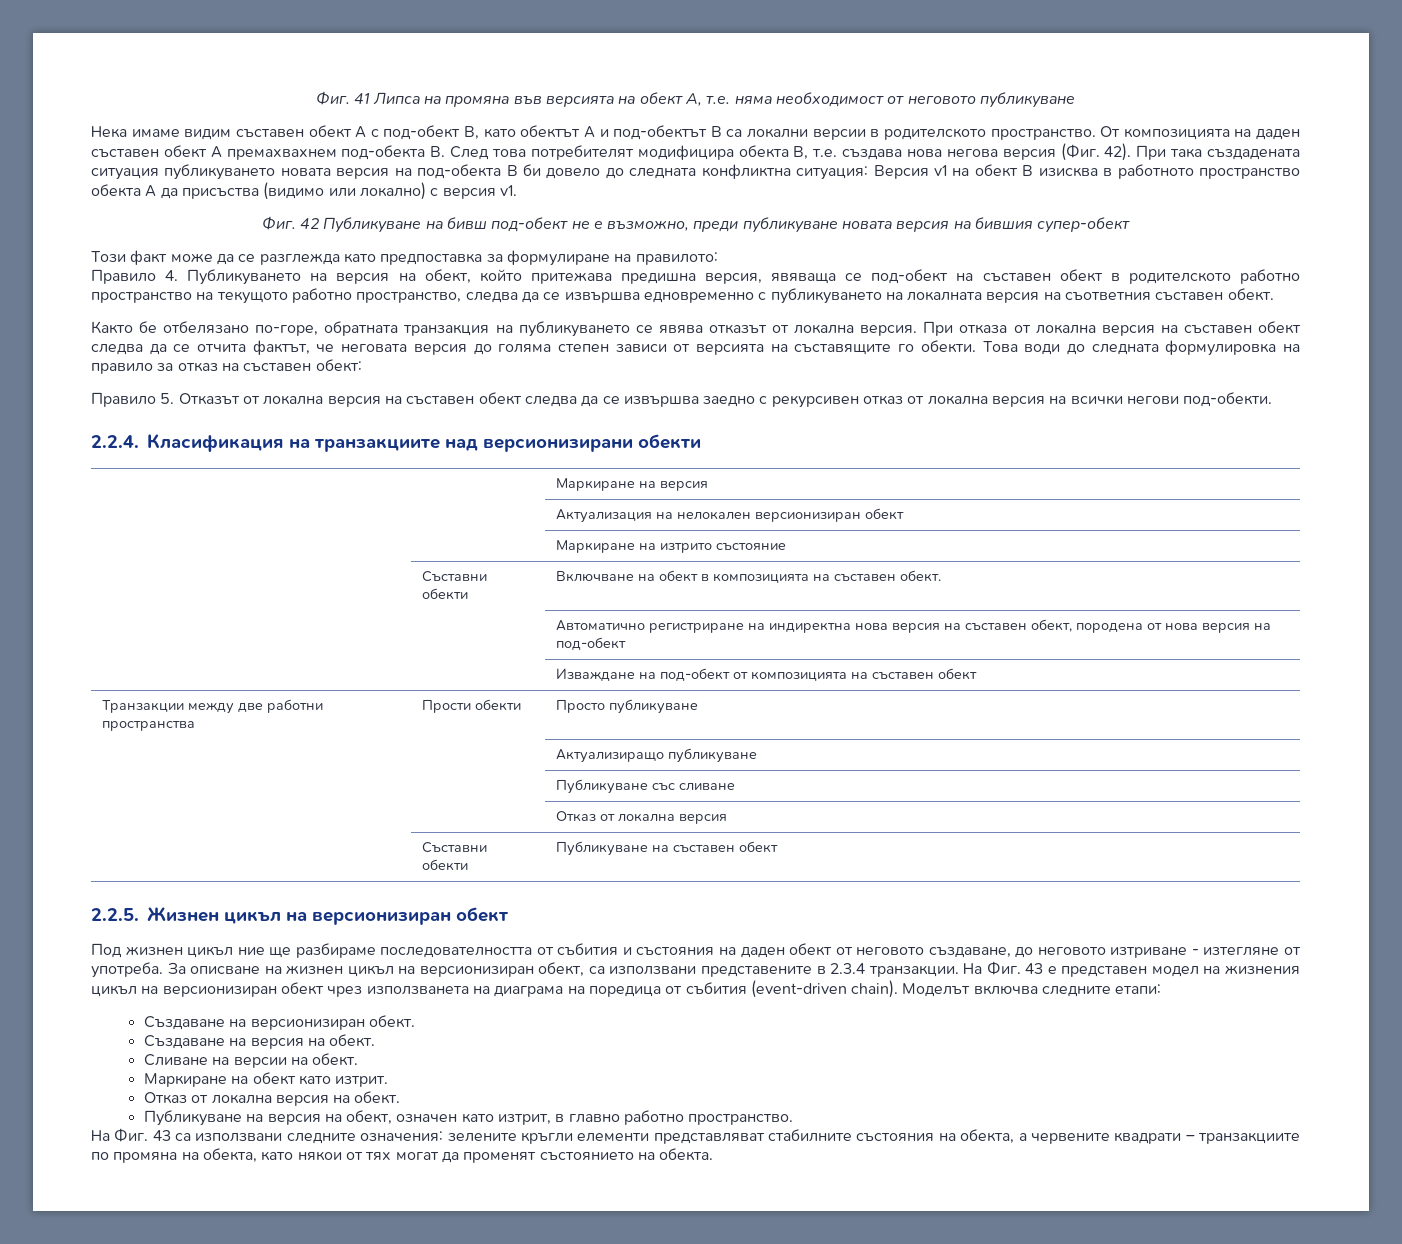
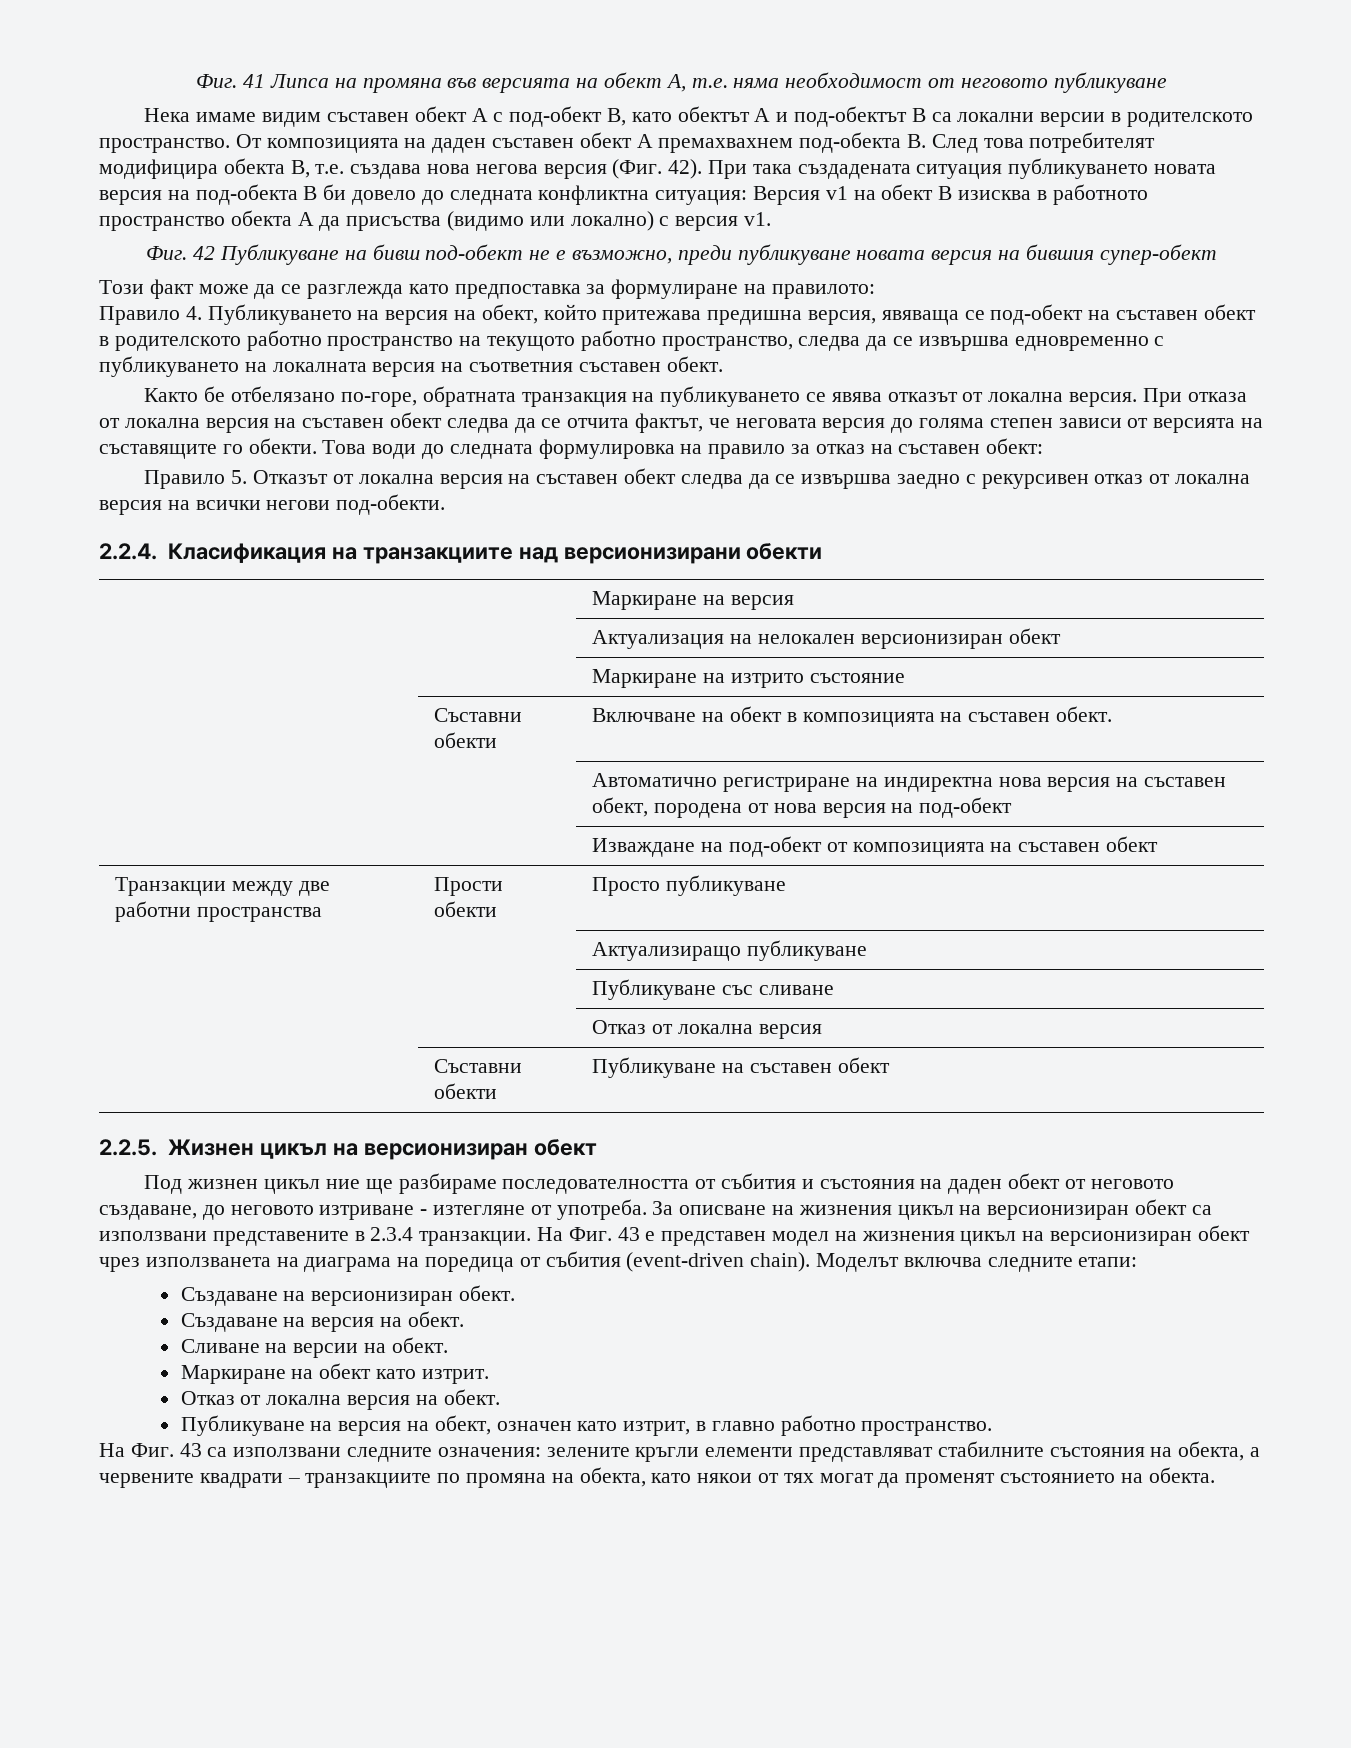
[286,962,585,977] жизнен цикъл на версионизиран обект, -> [798,1199,1188,1220] жизнения цикъл на версионизиран обект

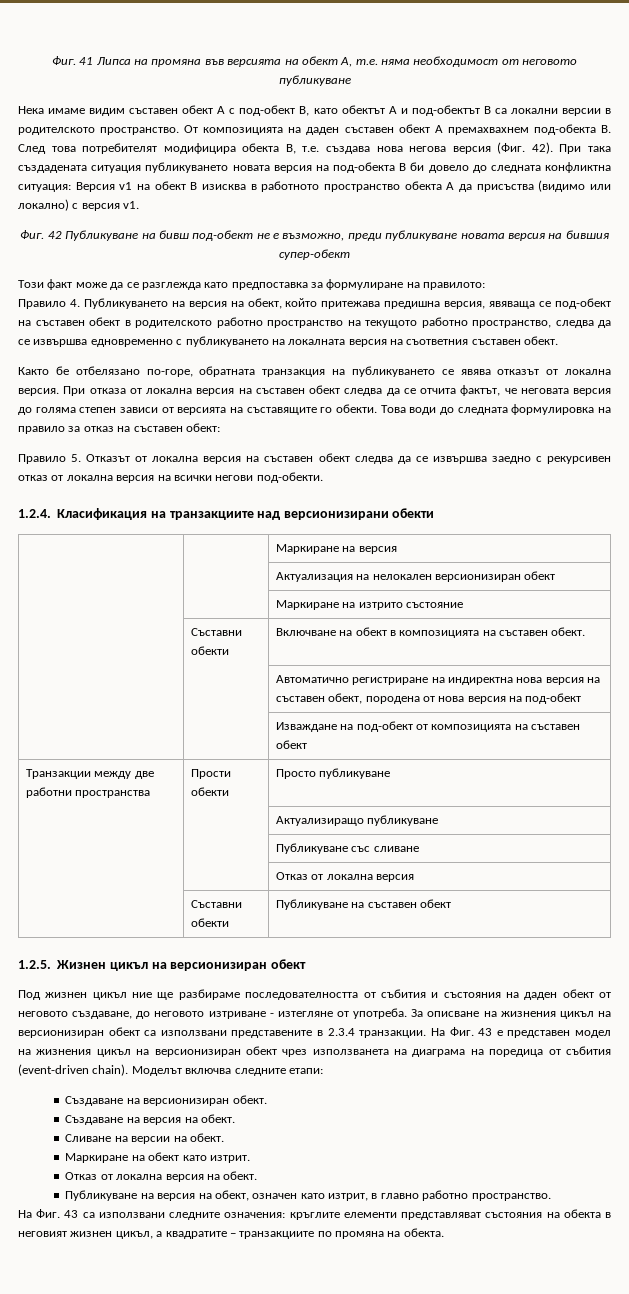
[99,543,157,560] 2.2.4. -> [18,509,51,518] 1.2.4.
[99,1139,157,1156] 2.2.5. -> [18,960,51,969] 1.2.5.
[546,1447,700,1462] зелените кръгли -> [289,1212,340,1220] кръглите
[937,1441,1261,1461] [99,1473,283,1488] стабилните състояния на обекта, а червените квадрати -> [485,1209,612,1218] [18,1231,227,1239] състояния на обекта в неговият жизнен цикъл, а квадратите
[579,1467,1143,1488] обекта, като някои от тях могат да променят състоянието на -> (401, 1234) none

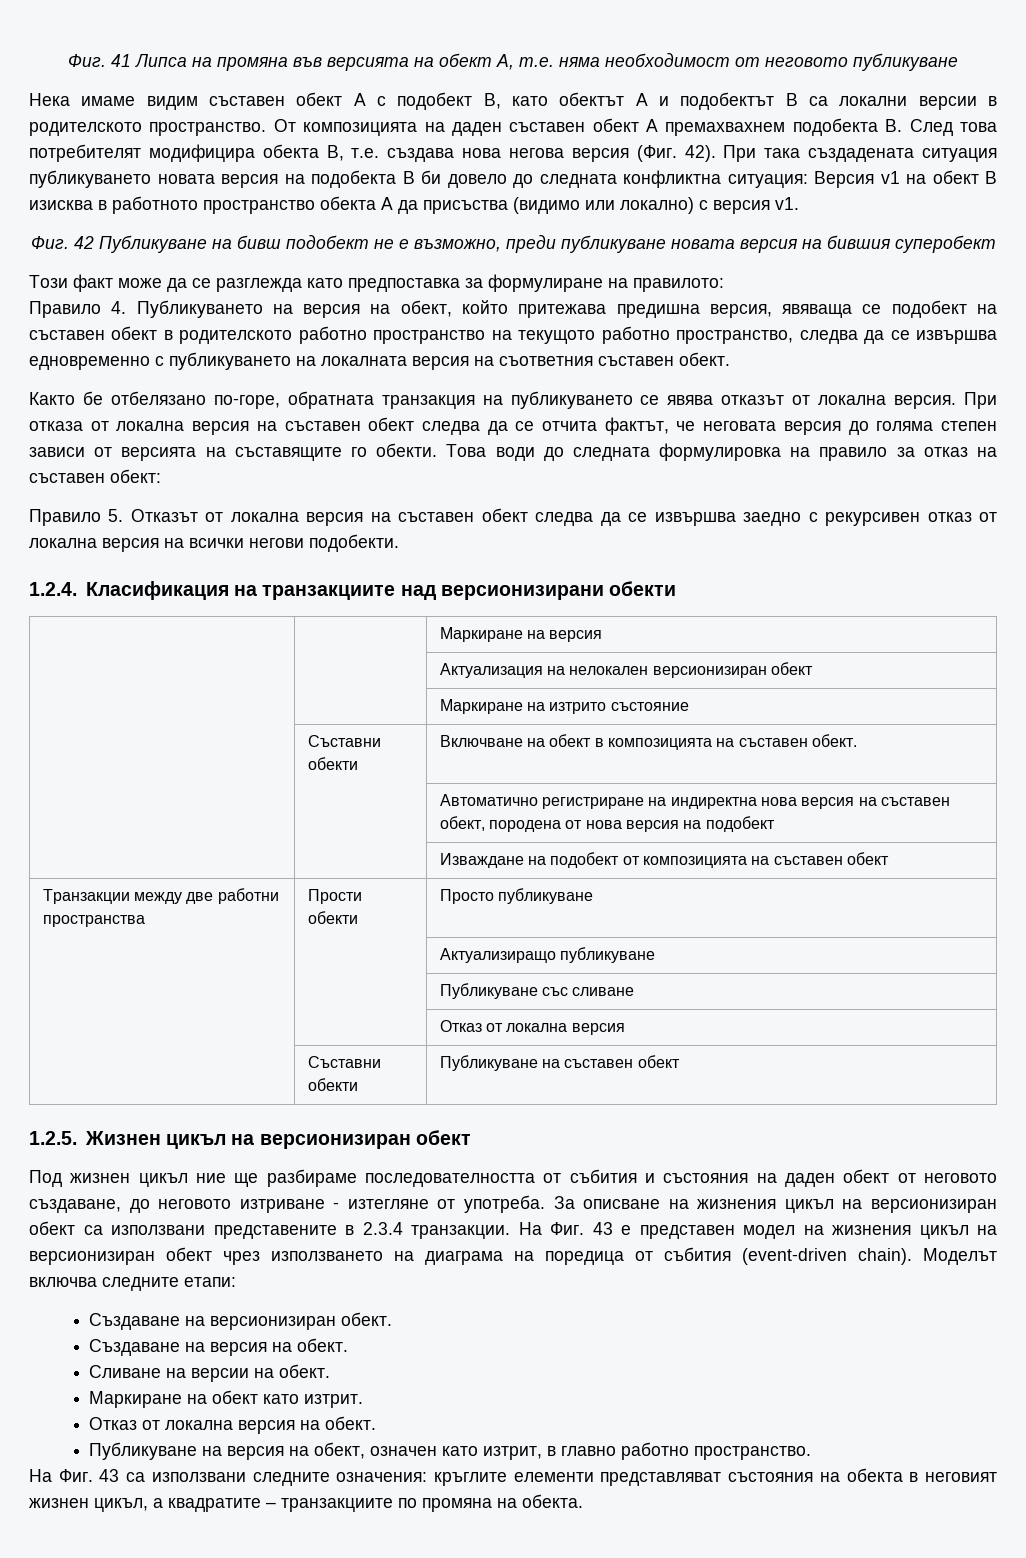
[239,105,296,116] под-обект -> [397,92,473,110] подобект
[411,105,480,116] под-обектът -> [680,92,775,110] подобектът
[533,124,596,135] под-обекта -> [792,118,878,136] подобекта
[333,162,395,173] под-обекта -> [311,170,396,188] подобекта
[192,230,254,241] под-обект -> [285,235,369,249] подобект
[279,249,350,260] супер-обект -> [894,235,996,253] суперобект
[554,298,611,309] под-обект -> [891,300,967,318] подобект
[256,472,323,483] под-обекти. -> [309,534,399,552] подобекти.
[525,693,582,704] под-обект -> [705,816,775,832] подобект
[356,721,413,732] под-обект -> [550,852,620,868] подобект
[312,1049,389,1055] използванета -> [271,1251,383,1261] използването

